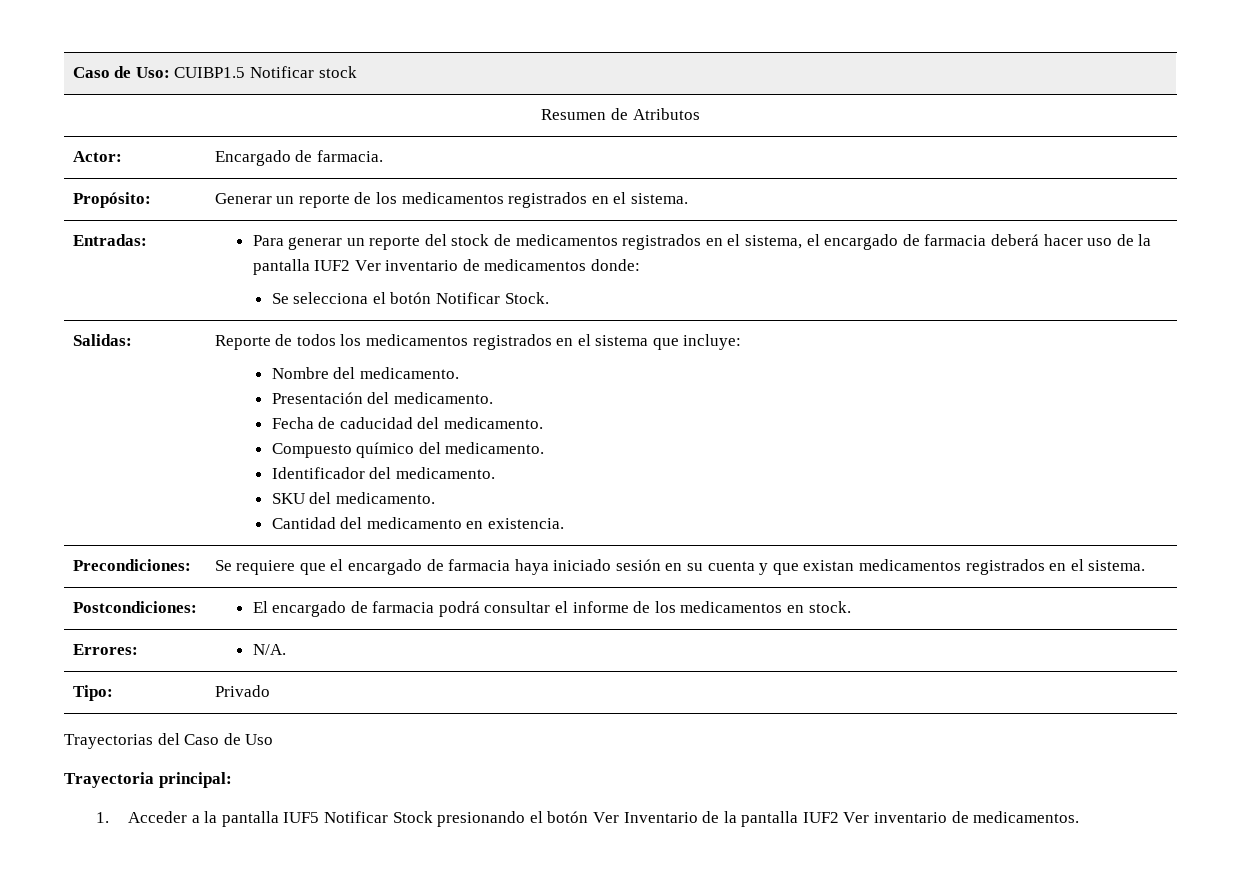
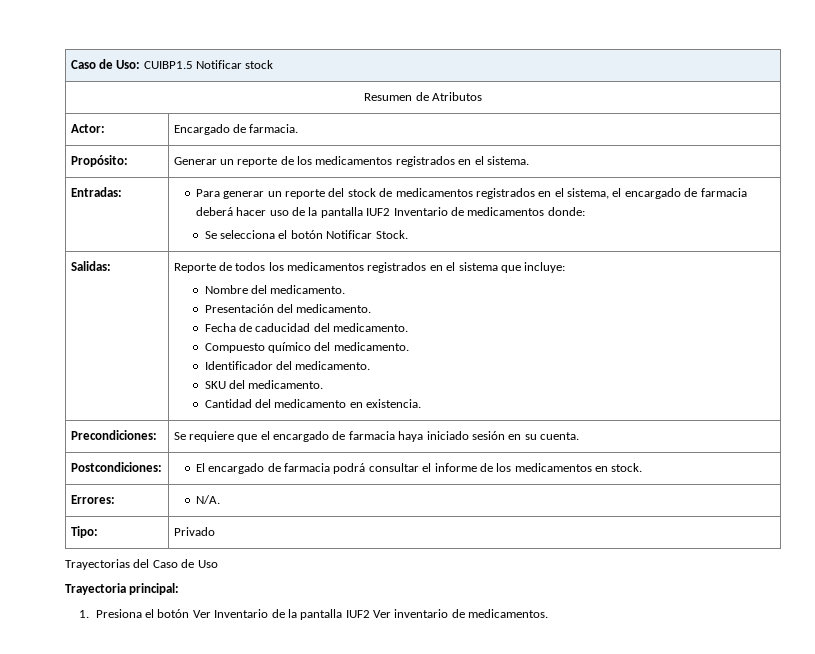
[354,260,459,271] Ver inventario -> [393,207,448,216] Inventario
[707,559,1146,575] cuenta y que existan medicamentos registrados en el sistema. -> [540,432,580,440] cuenta.
[128,811,526,827] Acceder a la pantalla IUF5 Notificar Stock presionando -> [95,609,142,618] Presiona

